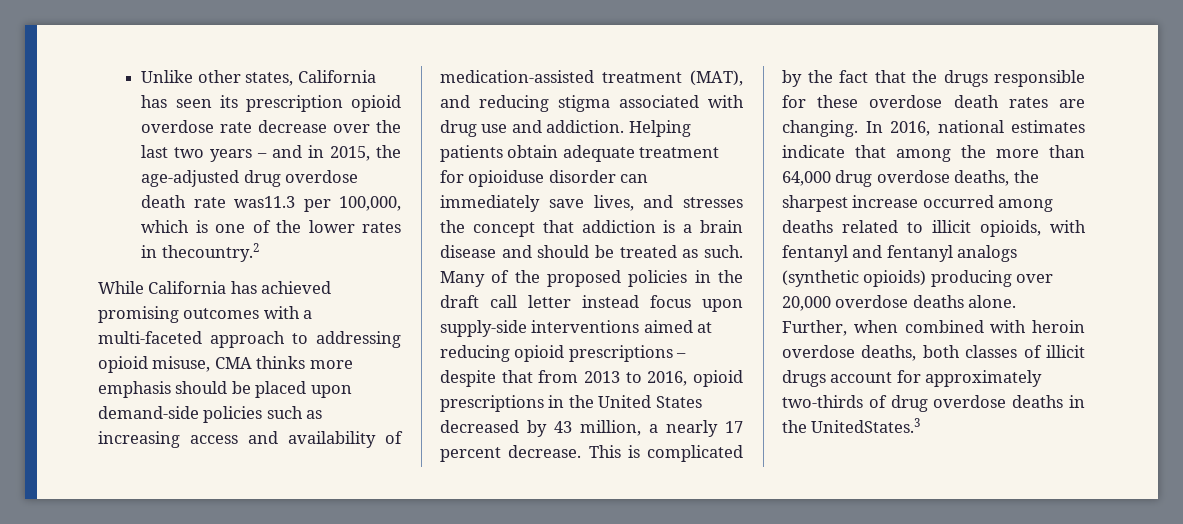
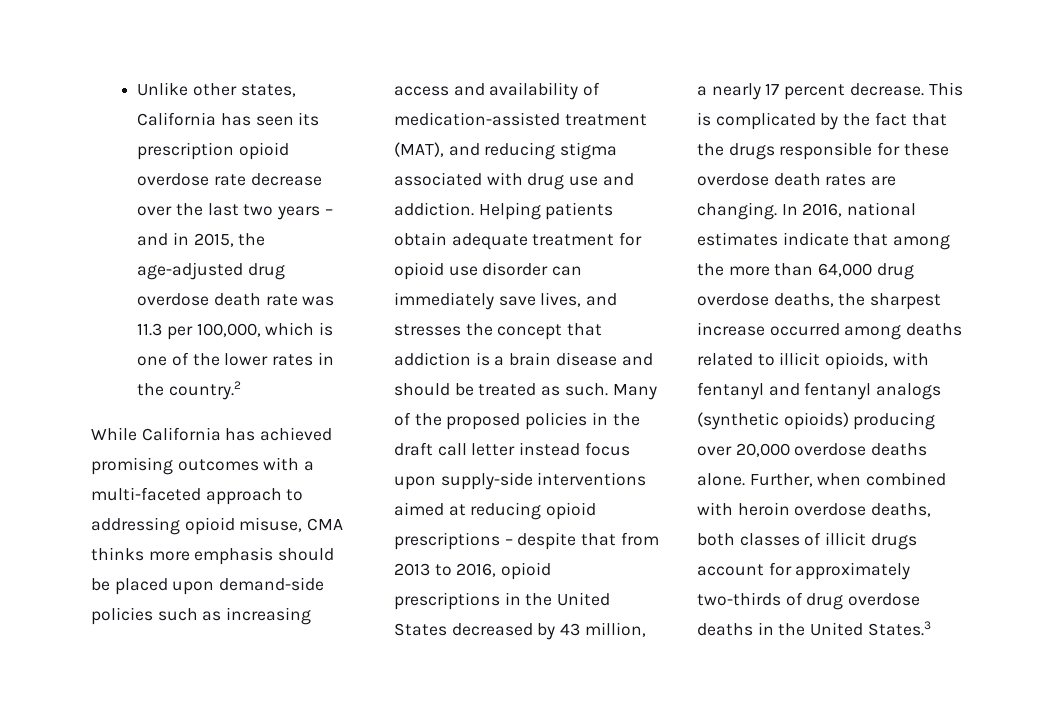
[234,196,296,208] was11.3 -> [302,296,335,306] [137,323,163,336] was 11.3
[161,243,259,262] thecountry.2 -> [137,381,241,400] the country.2
[468,170,545,187] opioiduse -> [394,262,478,280] opioid use
[811,418,921,433] UnitedStates.3 -> [810,621,931,636] United States.3

